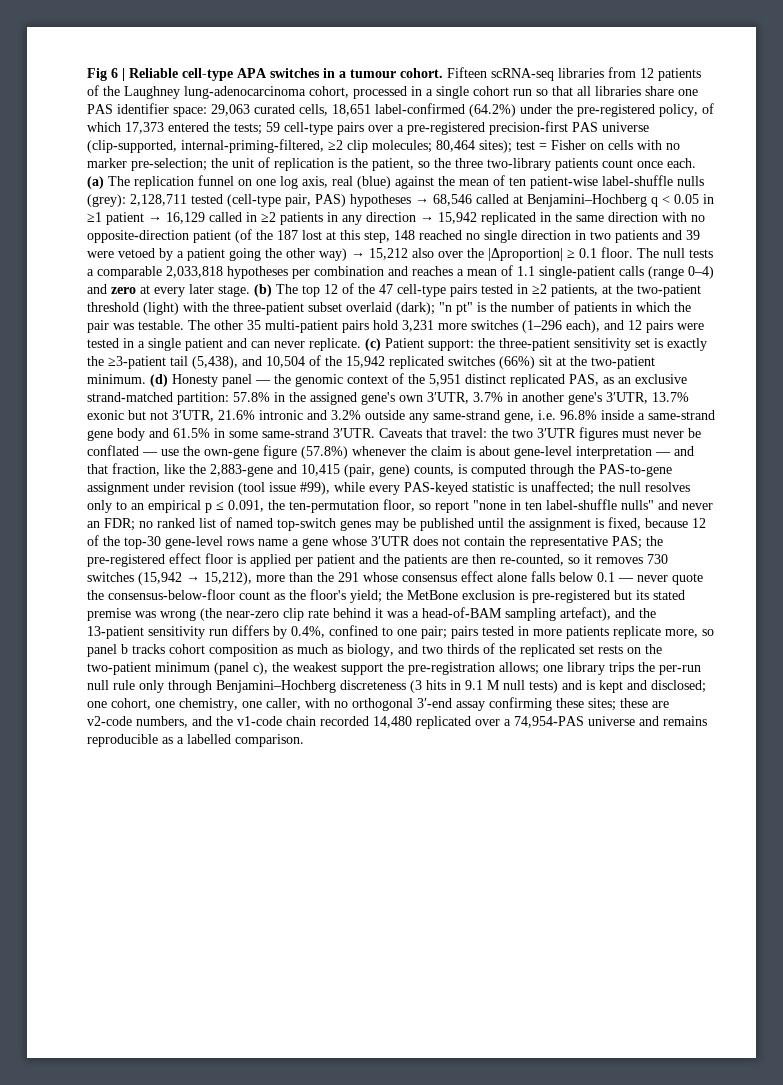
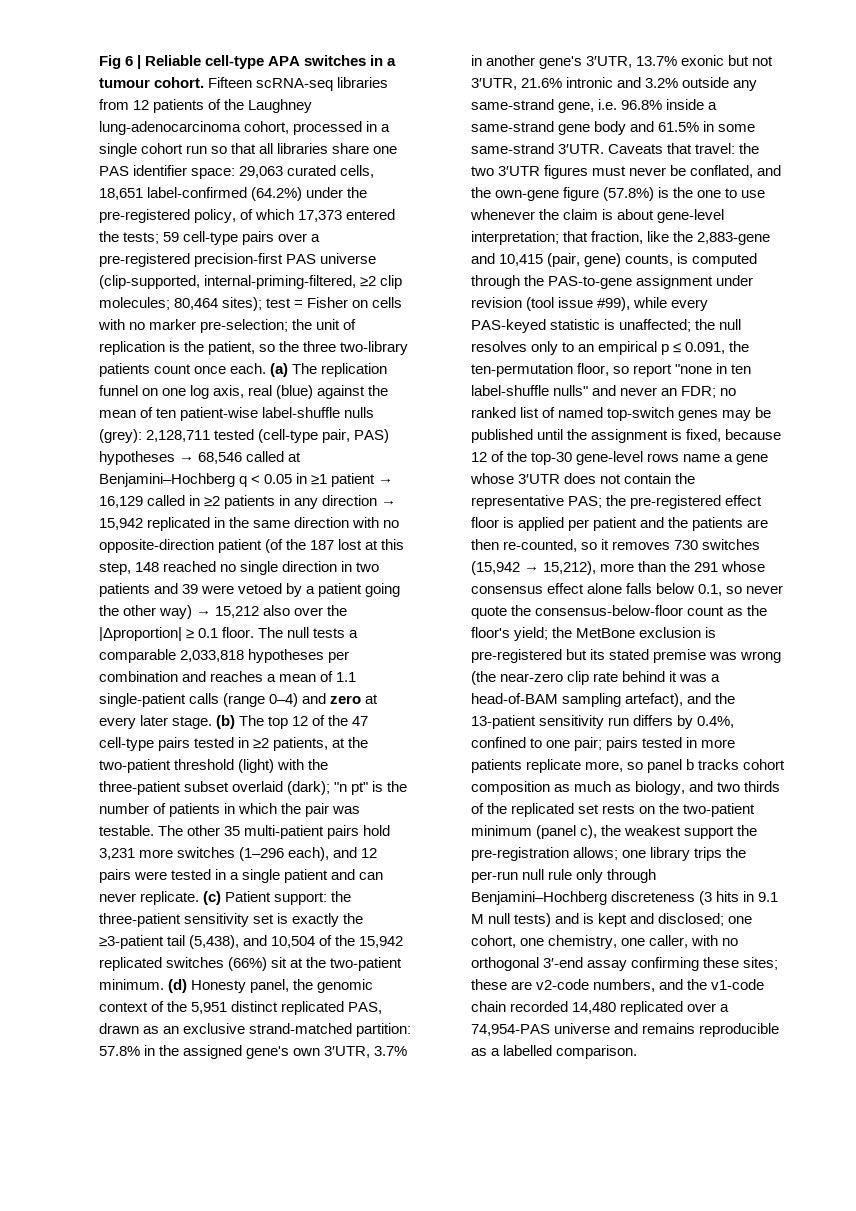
[221,374,271,387] panel — -> [249,979,289,993] panel,
(599, 380) none -> [98,1023,139,1034] drawn
[86,445,179,456] conflated — use -> [689,165,781,178] conflated, and
(348, 452) none -> [657,187,765,198] is the one to use
[575,446,694,459] interpretation — and -> [470,231,559,245] interpretation;
[596,572,634,582] 0.1 — -> [697,584,742,596] 0.1, so

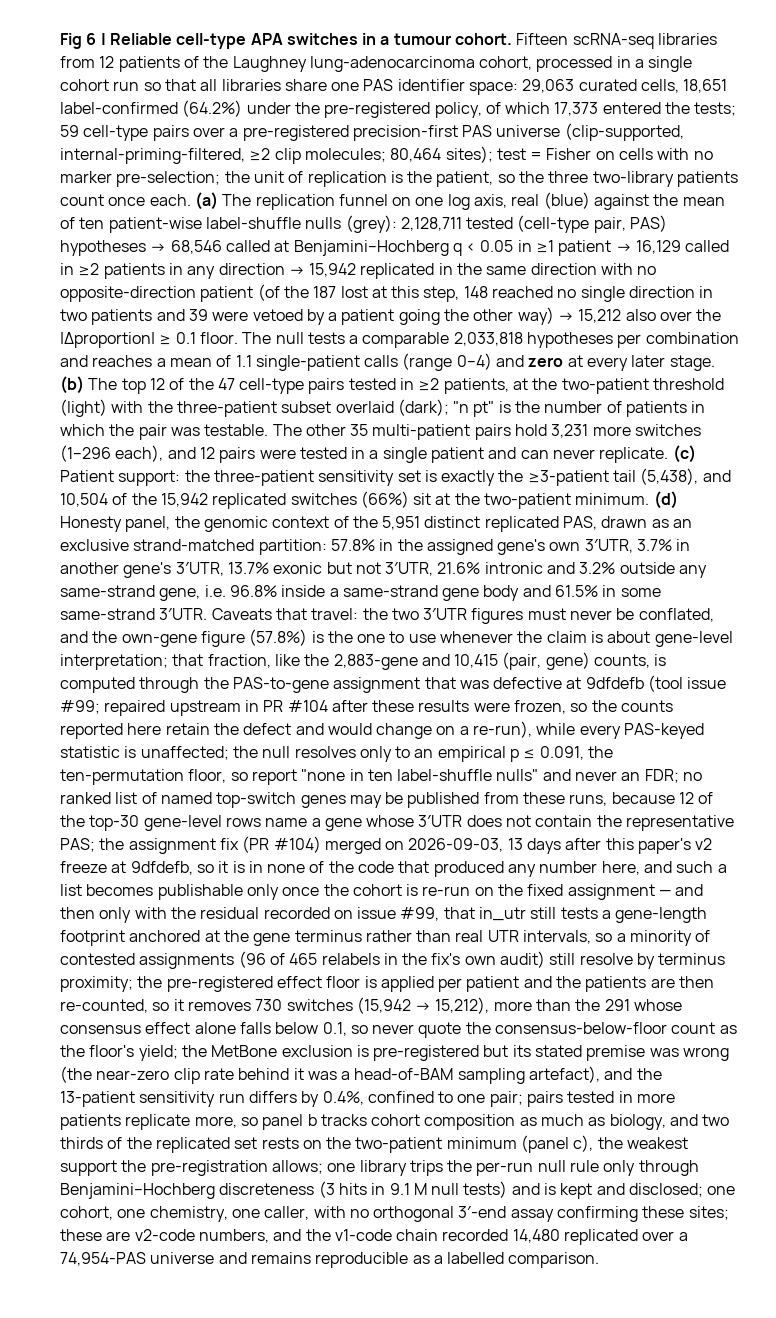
[715,275,753,286] [470,297,630,311] under revision (tool issue #99), -> [424,675,727,692] [59,700,674,716] [59,721,533,739] that was defective at 9dfdefb (tool issue #99; repaired upstream in PR #104 after these results were frozen, so the counts reported here retain the defect and would change on a re-run),
[536,429,721,443] until the assignment is fixed, -> [483,792,608,806] from these runs,
(626, 500) none -> [128,836,713,854] [59,861,727,877] [59,884,704,900] [59,907,708,923] [59,930,711,946] [59,951,726,969] [59,976,163,992] assignment fix (PR #104) merged on 2026-09-03, 13 days after this paper's v2 freeze at 9dfdefb, so it is in none of the code that produced any number here, and such a list becomes publishable only once the cohort is re-run on the fixed assignment — and then only with the residual recorded on issue #99, that in_utr still tests a gene-length footprint anchored at the gene terminus rather than real UTR intervals, so a minority of contested assignments (96 of 465 relabels in the fix's own audit) still resolve by terminus proximity; the

